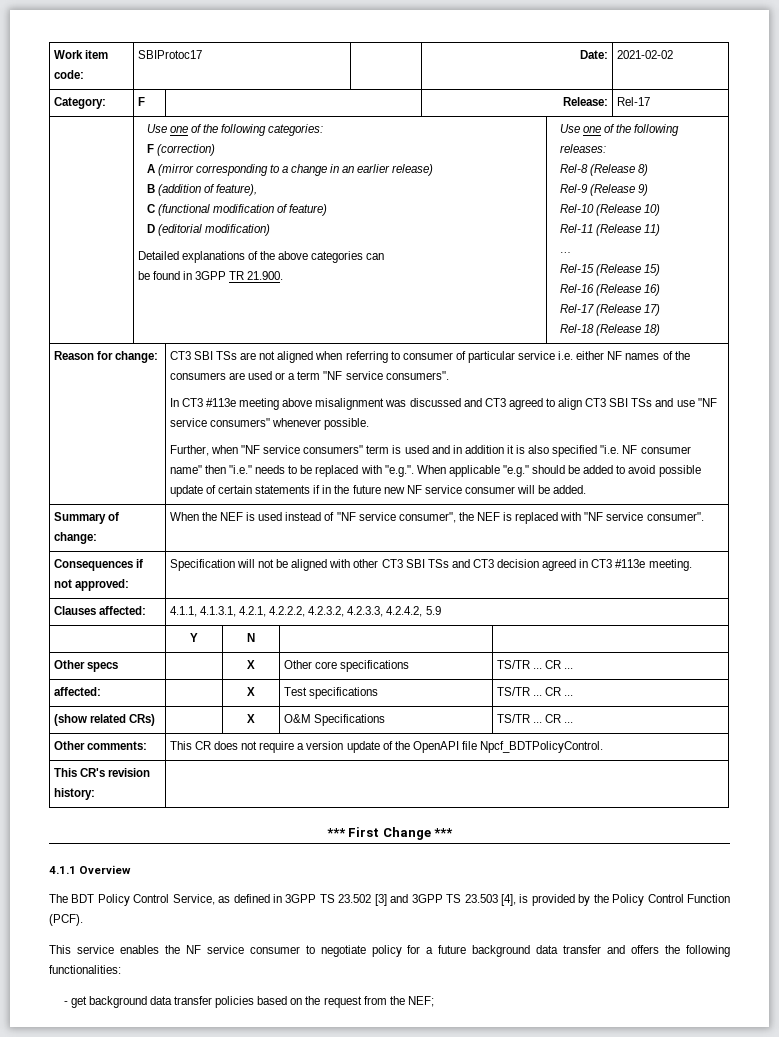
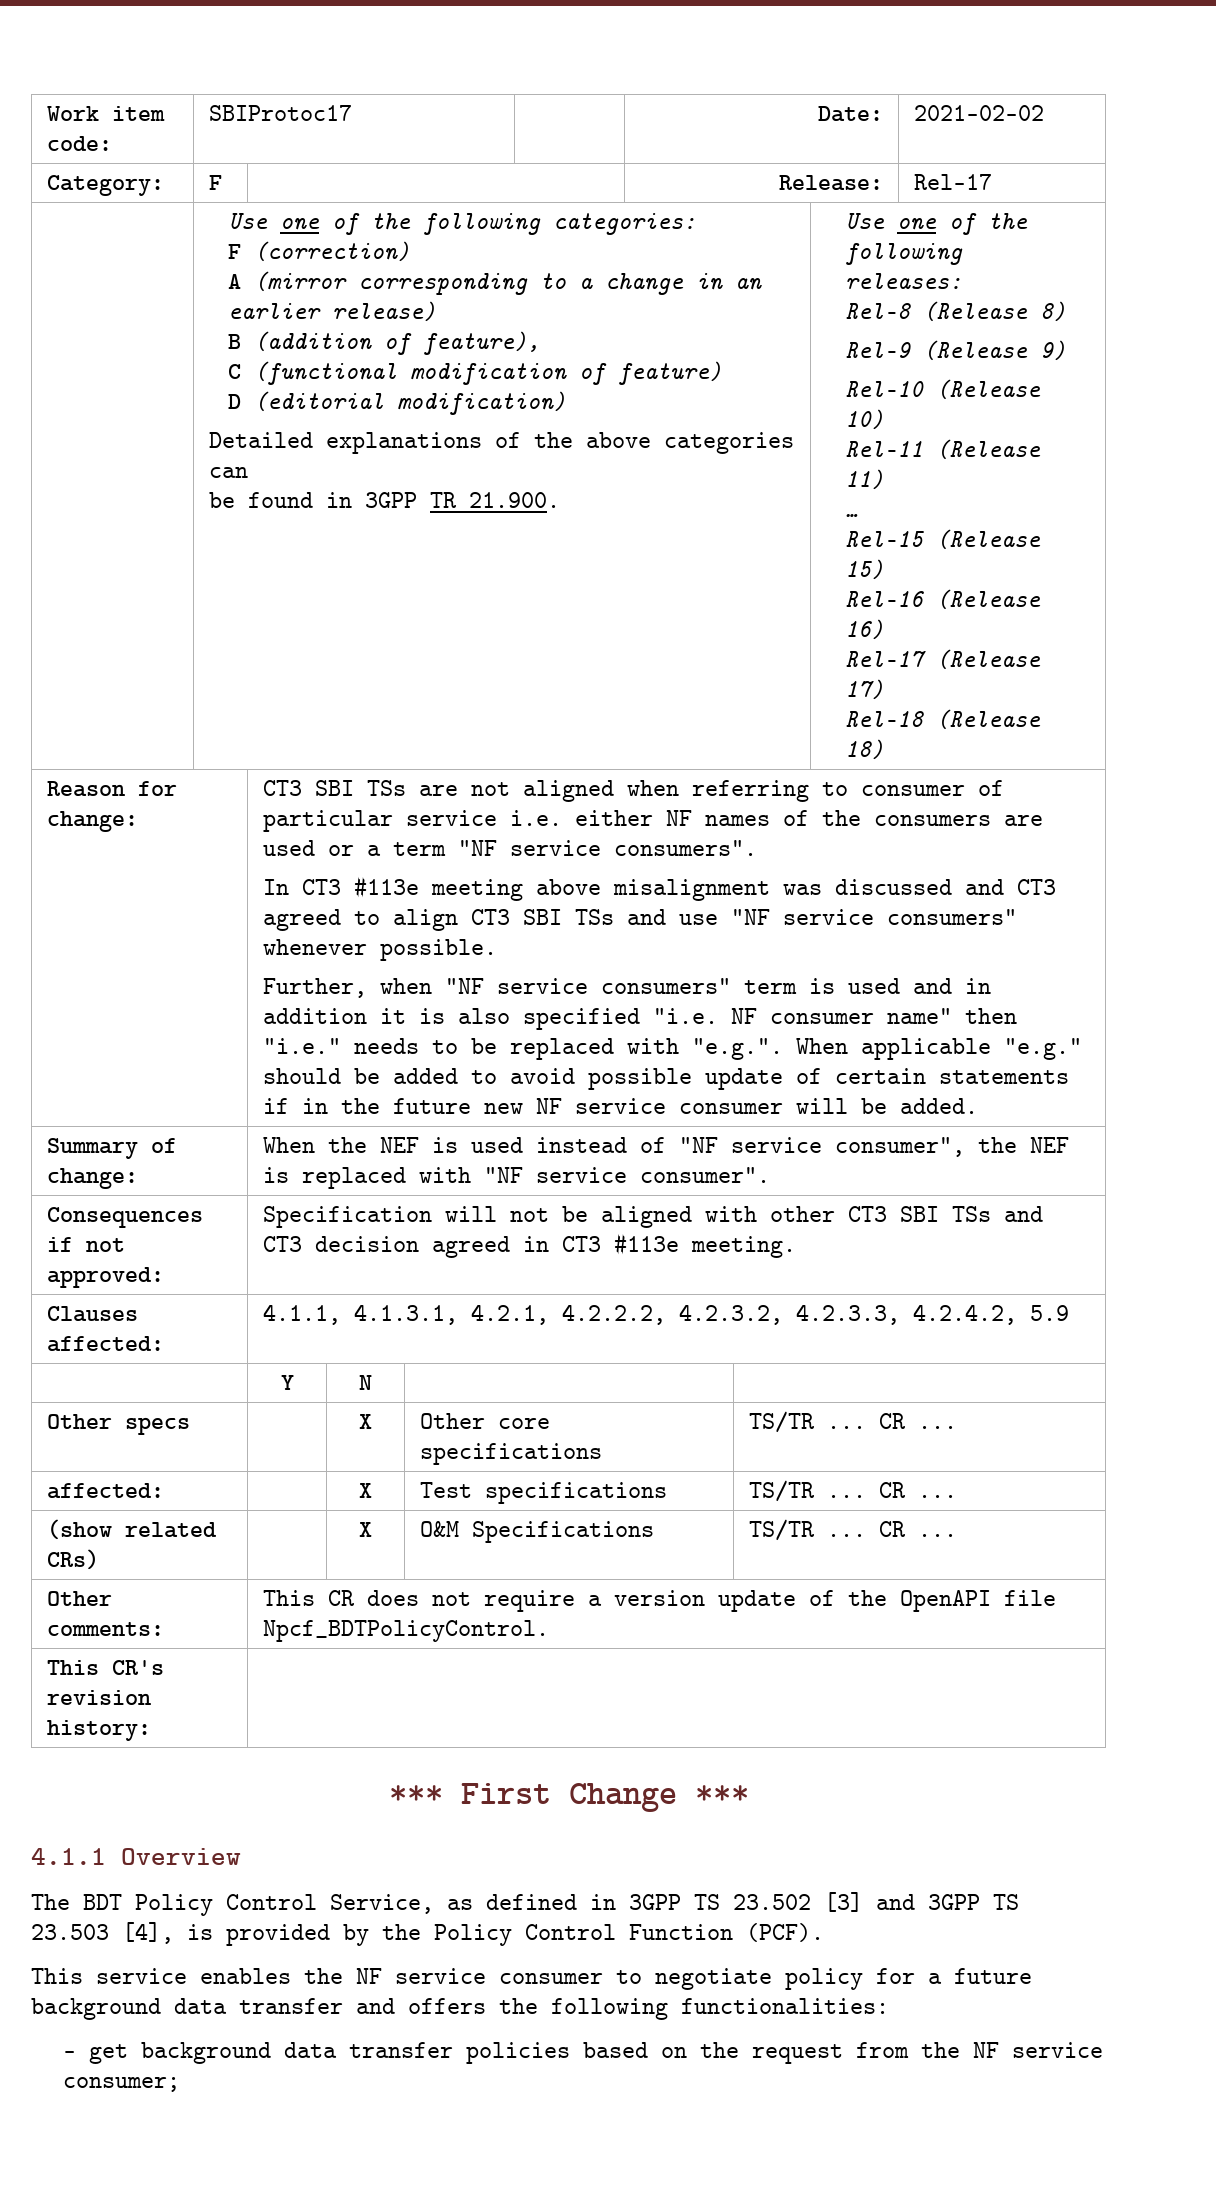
[407,996,434,1007] NEF; -> [973,2042,1104,2058] [63,2077,181,2092] NF service consumer;

